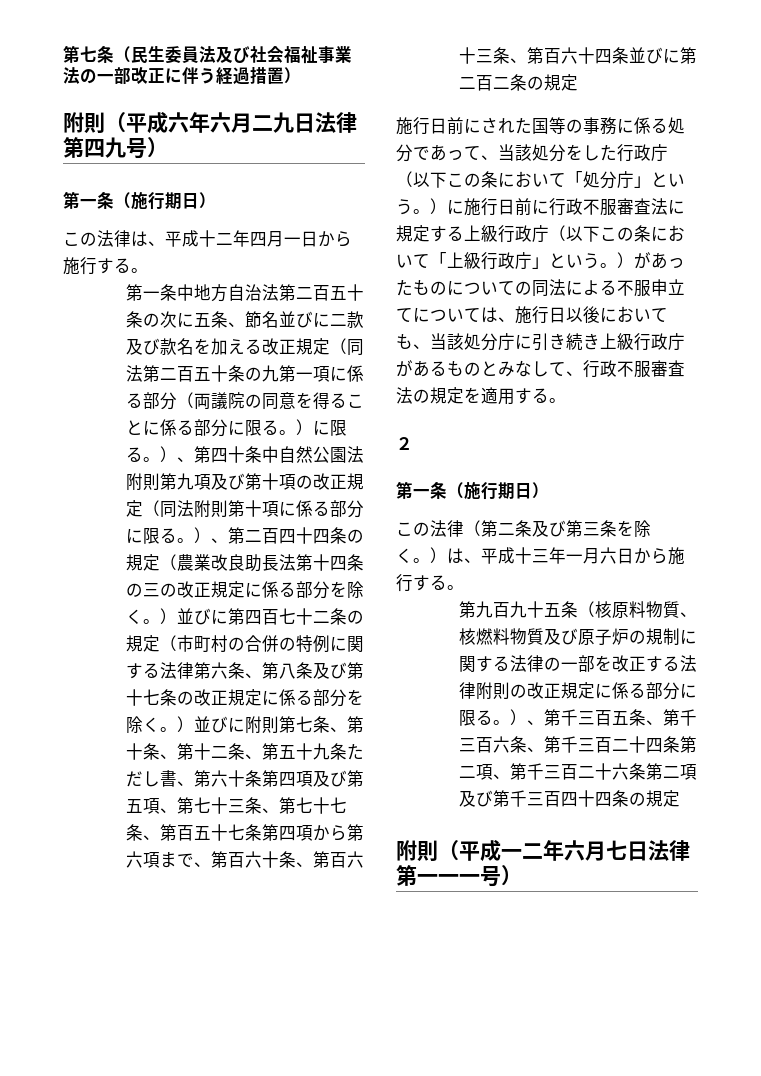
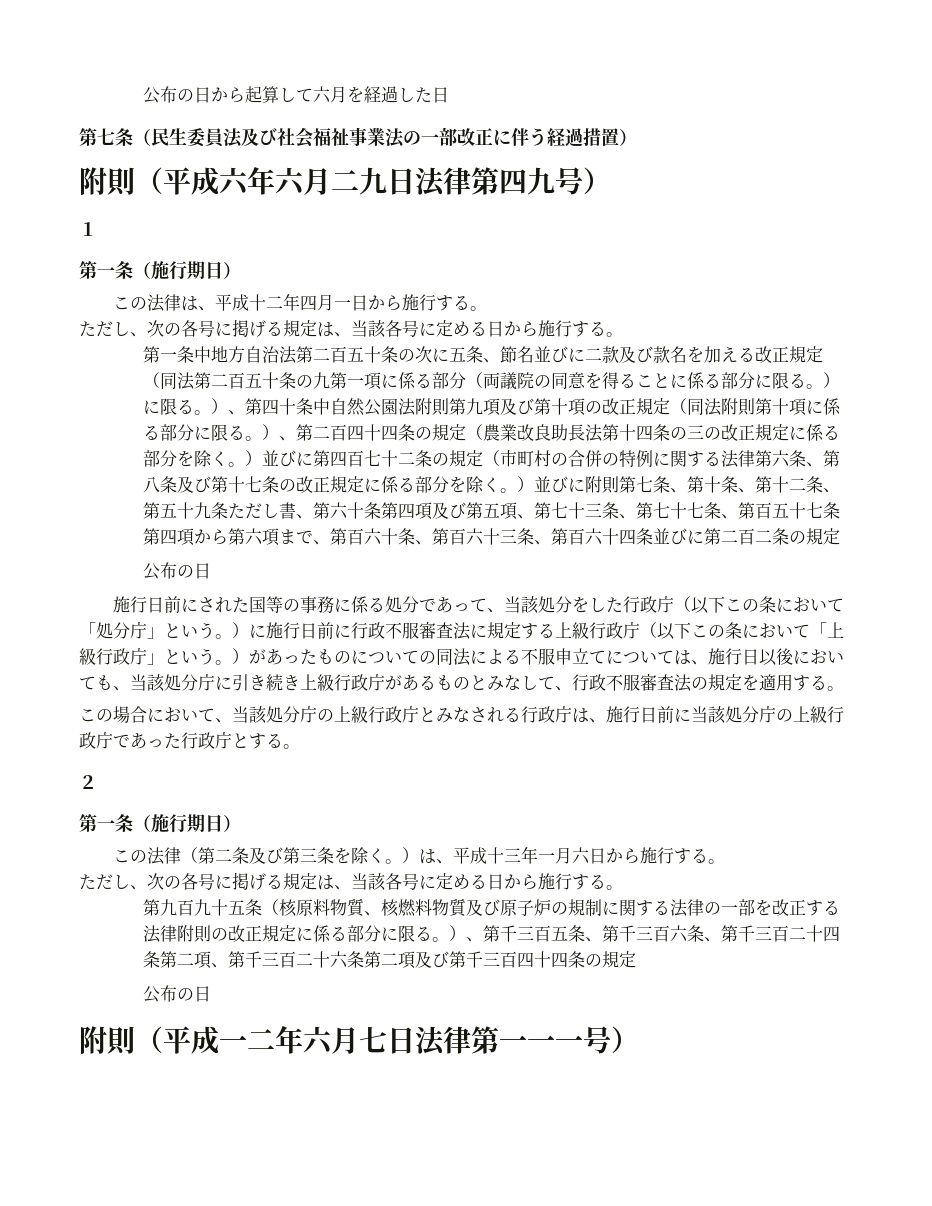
(63, 54) none -> [142,86,449,104] 公布の日から起算して六月を経過した日 //
(168, 147) none -> [79,222,97,236] // １
(148, 270) none -> [79,319,623,338] // ただし、次の各号に掲げる規定は、当該各号に定める日から施行する。
(579, 82) none -> [142,562,211,580] // 公布の日
(566, 400) none -> [79,706,844,724] [79,732,300,749] // この場合において、当該処分庁の上級行政庁とみなされる行政庁は、施行日前に当該処分庁の上級行政庁であった行政庁とする。
(464, 587) none -> [79,872,623,891] // ただし、次の各号に掲げる規定は、当該各号に定める日から施行する。
(681, 798) none -> [142,985,211,1003] // 公布の日

